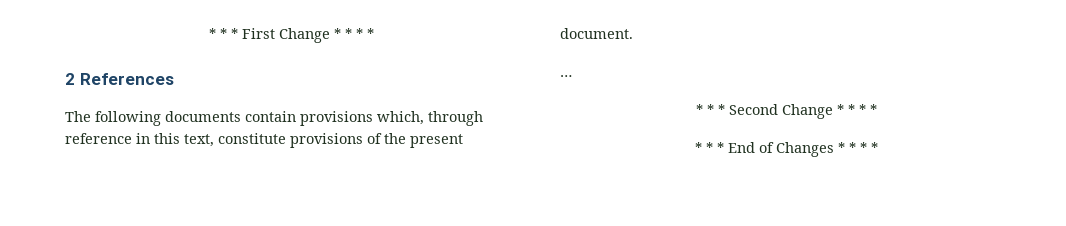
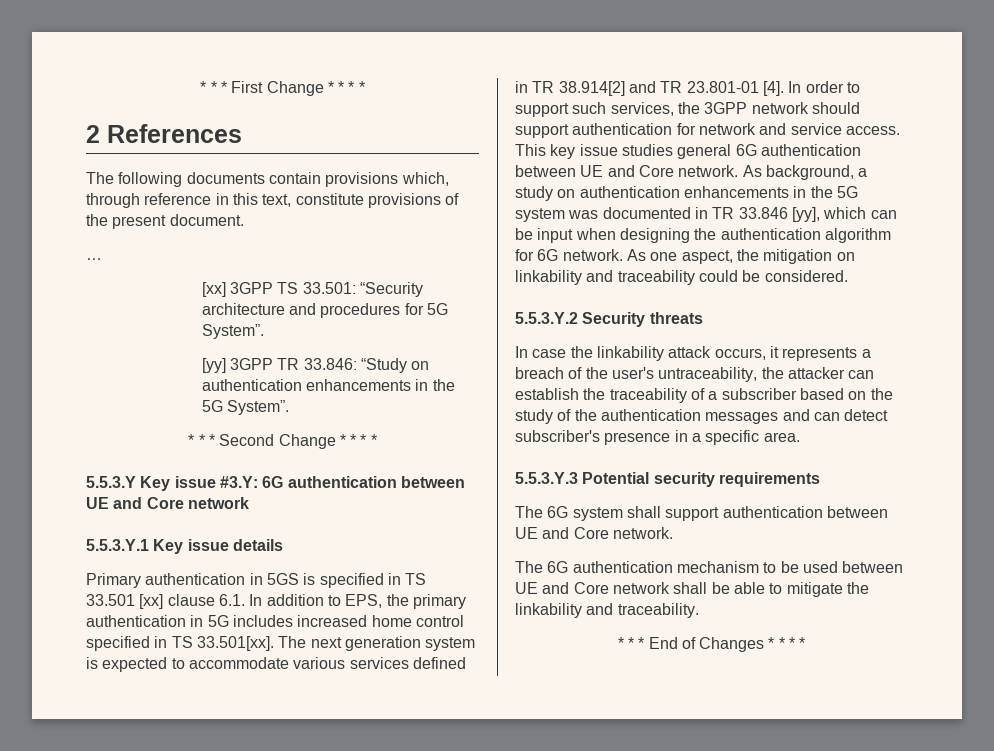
(572, 76) none -> [201,282,423,297] [201,303,448,318] [201,324,264,339] [201,358,430,373] [201,379,455,391] [201,400,290,415] // [xx] 3GPP TS 33.501: “Security architecture and procedures for 5G System”. // [yy] 3GPP TR 33.846: “Study on authentication enhancements in the 5G System”.
(877, 109) none -> [86,476,465,491] [86,497,249,509] [86,539,283,554] [86,573,427,588] [86,594,466,609] [86,615,464,627] [86,636,476,651] [86,657,466,672] [515,81,860,96] [515,102,860,117] [515,123,900,138] [515,144,861,159] [515,165,868,180] [515,186,858,201] [515,207,897,222] [515,228,891,243] [515,249,855,264] [515,270,848,285] [515,312,703,327] [515,346,871,361] [515,367,875,382] [515,388,893,403] [515,409,889,424] [515,430,800,445] [515,472,820,487] [515,506,888,521] [515,527,673,539] [515,561,904,573] [515,582,869,597] [515,603,699,618] // 5.5.3.Y Key issue #3.Y: 6G authentication between UE and Core network // 5.5.3.Y.1 Key issue details // Primary authentication in 5GS is specified in TS 33.501 [xx] clause 6.1. In addition to EPS, the primary authentication in 5G includes increased home control specified in TS 33.501[xx]. The next generation system is expected to accommodate various services defined in TR 38.914[2] and TR 23.801-01 [4]. In order to support such services, the 3GPP network should support authentication for network and service access. This key issue studies general 6G authentication between UE and Core network. As background, a study on authentication enhancements in the 5G system was documented in TR 33.846 [yy], which can be input when designing the authentication algorithm for 6G network. As one aspect, the mitigation on linkability and traceability could be considered. // 5.5.3.Y.2 Security threats // In case the linkability attack occurs, it represents a breach of the user's untraceability, the attacker can establish the traceability of a subscriber based on the study of the authentication messages and can detect subscriber's presence in a specific area. // 5.5.3.Y.3 Potential security requirements // The 6G system shall support authentication between UE and Core network. // The 6G authentication mechanism to be used between UE and Core network shall be able to mitigate the linkability and traceability.

